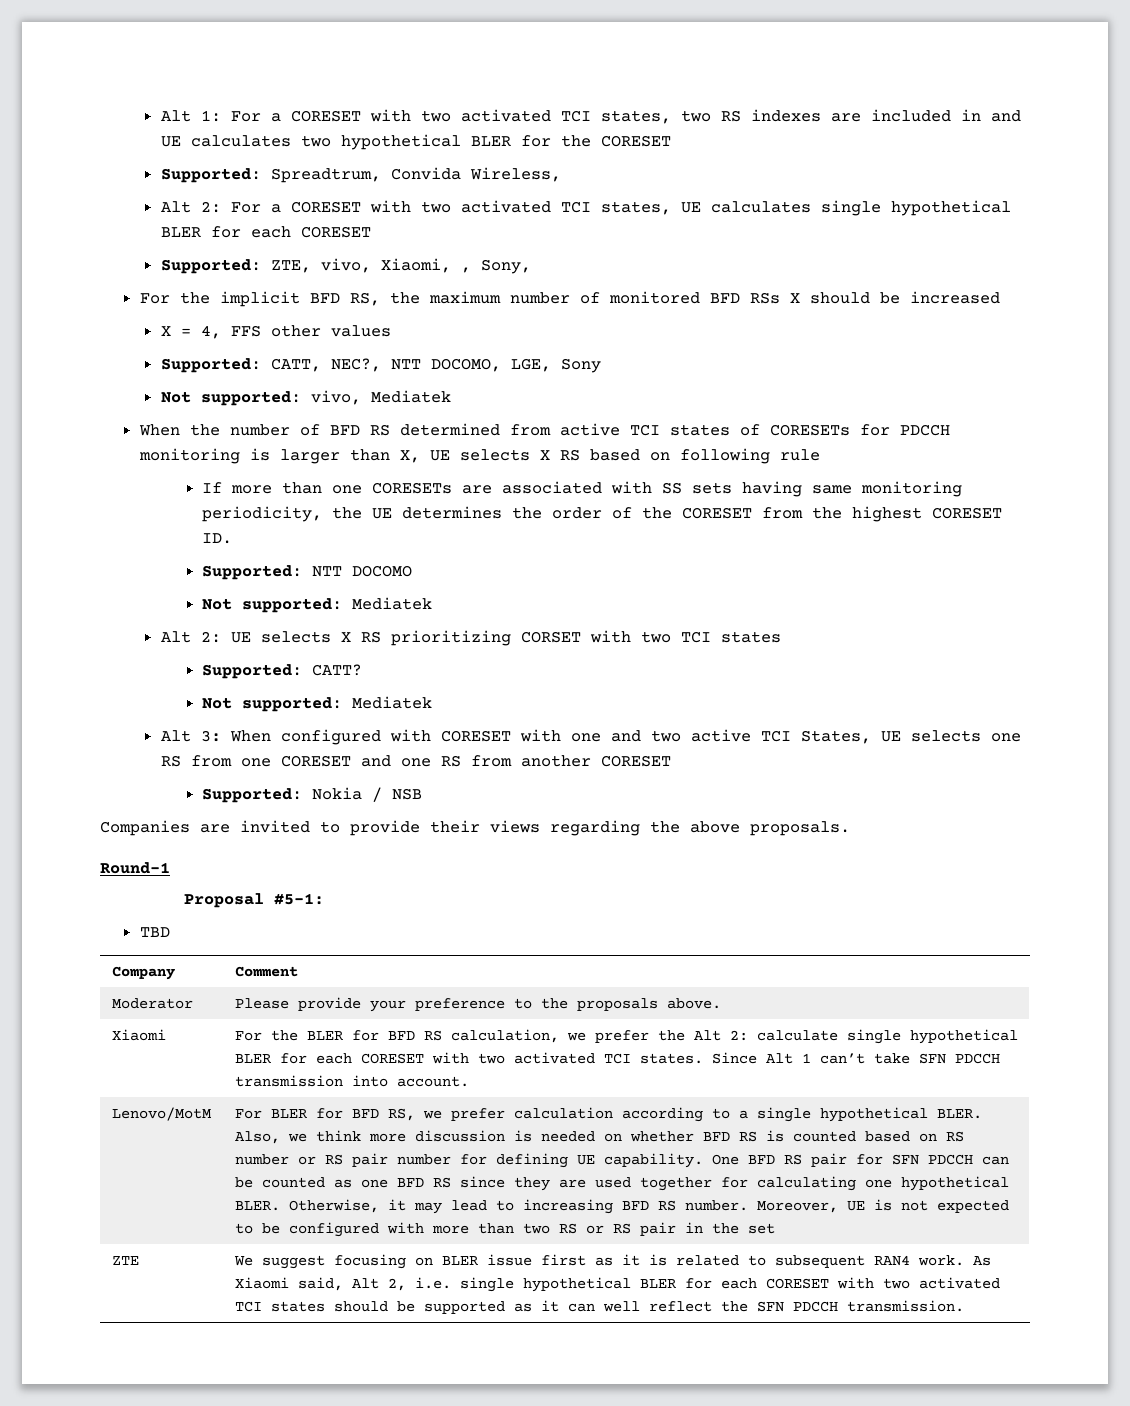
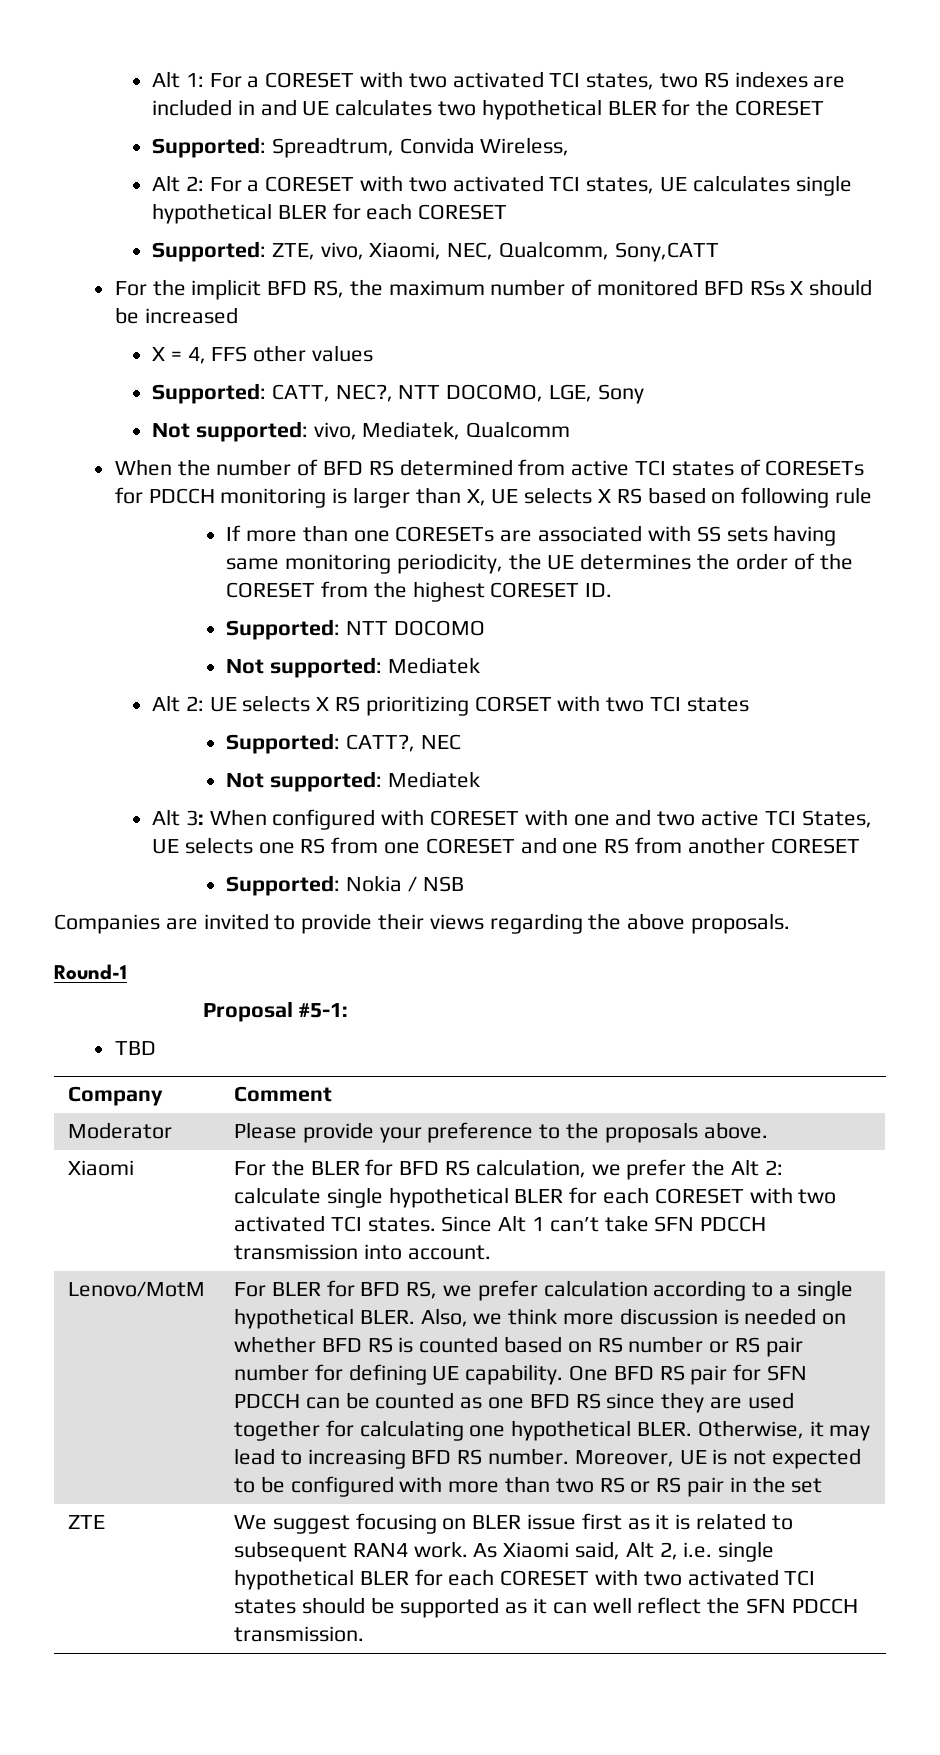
[460,259,531,274] , Sony, -> [447,241,719,262] NEC, Qualcomm, Sony,CATT
[370,390,451,403] Mediatek -> [362,421,571,440] Mediatek, Qualcomm
[312,664,363,676] CATT? -> [346,734,461,752] CATT?, NEC

